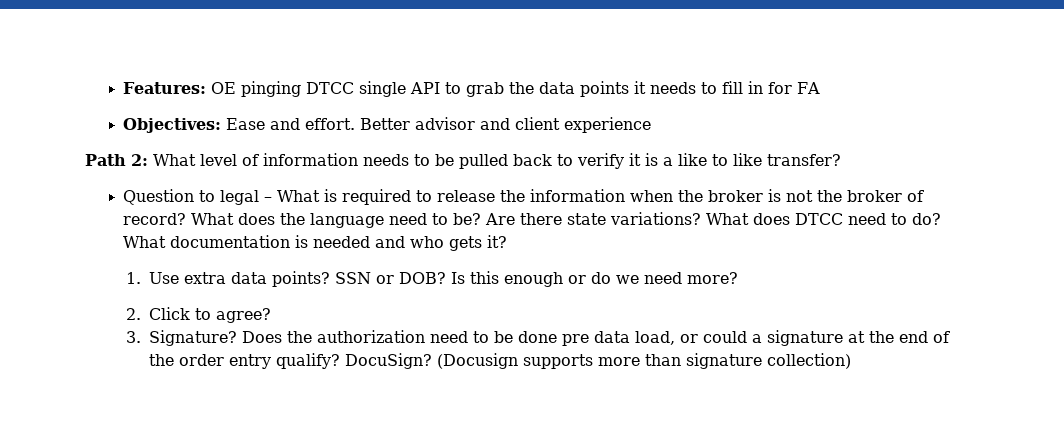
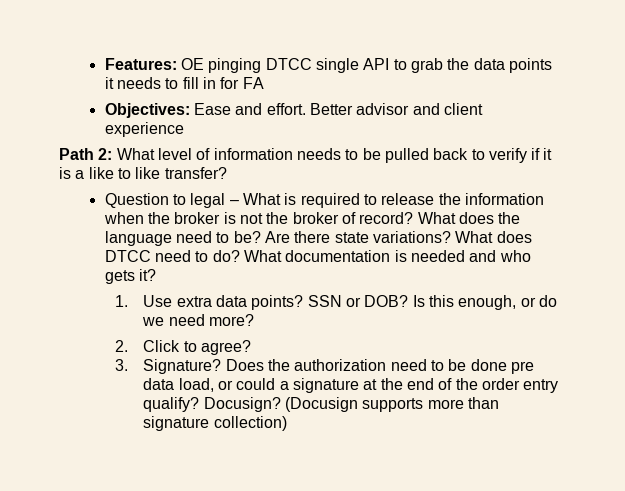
(624, 161) none -> [531,148,541,160] if
[504,272,564,287] enough -> [458,295,517,310] enough,
[345,353,433,369] DocuSign? -> [203,397,281,412] Docusign?

